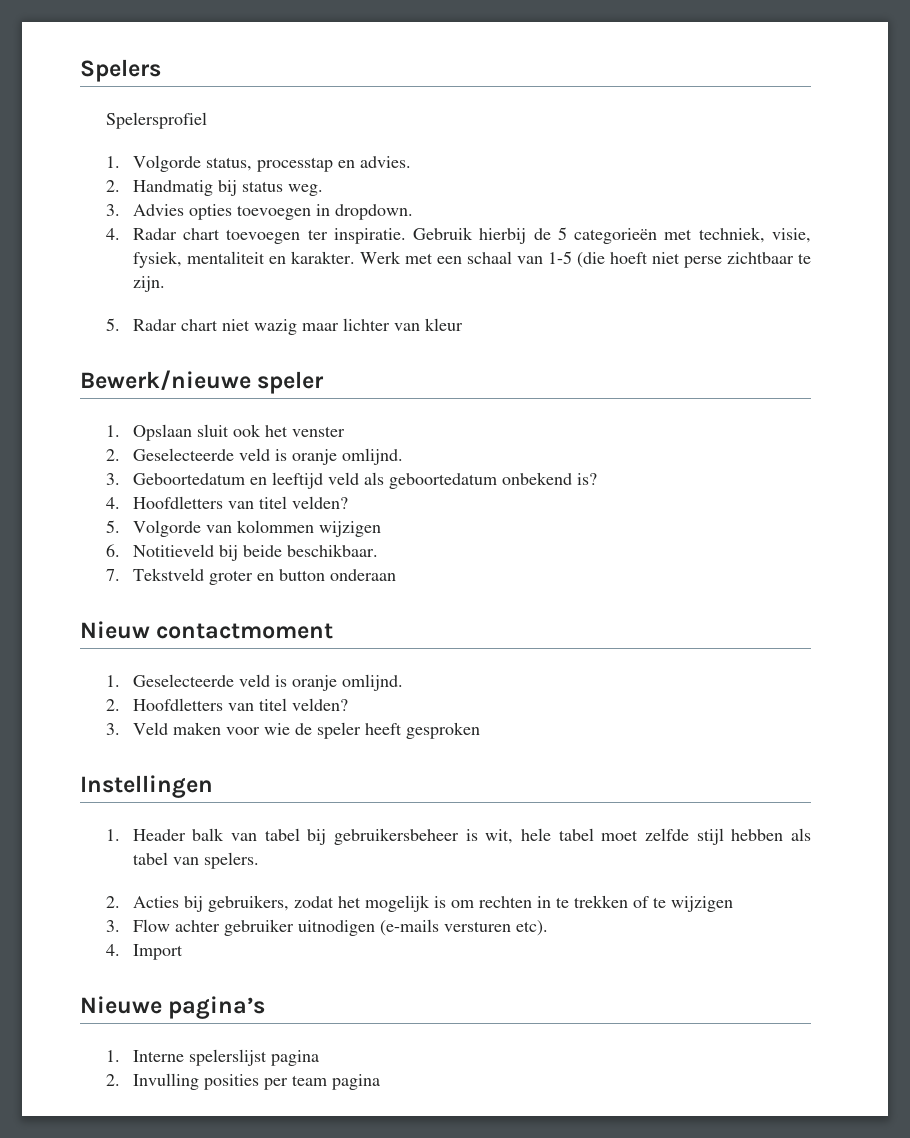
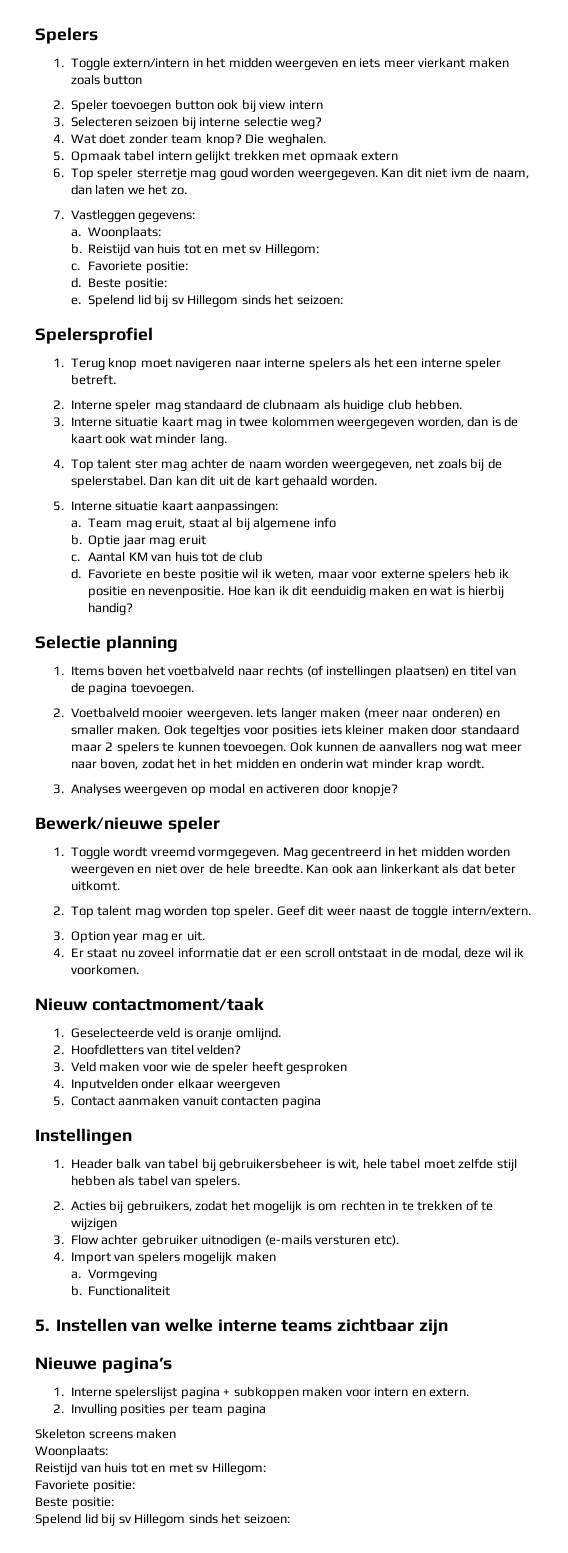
[106,112,208,129] [106,155,411,172] [106,180,323,196] [106,204,413,220] [106,227,812,244] [132,251,811,268] [132,276,165,292] [106,318,463,335] [80,370,325,394] [106,424,345,441] [106,448,403,465] [106,472,597,489] [106,496,348,509] [106,520,381,537] [106,544,378,561] [106,568,396,585] Spelersprofiel // 1. Volgorde status, processtap en advies. // 2. Handmatig bij status weg. // 3. Advies opties toevoegen in dropdown. // 4. Radar chart toevoegen ter inspiratie. Gebruik hierbij de 5 categorieën met techniek, visie, fysiek, mentaliteit en karakter. Werk met een schaal van 1-5 (die hoeft niet perse zichtbaar te zijn. // 5. Radar chart niet wazig maar lichter van kleur // Bewerk/nieuwe speler // 1. Opslaan sluit ook het venster // 2. Geselecteerde veld is oranje omlijnd. // 3. Geboortedatum en leeftijd veld als geboortedatum onbekend is? // 4. Hoofdletters van titel velden? // 5. Volgorde van kolommen wijzigen // 6. Notitieveld bij beide beschikbaar. // 7. Tekstveld groter en button onderaan -> [52,57,509,70] [70,74,143,85] [52,99,323,112] [52,116,323,129] [52,133,326,146] [52,150,399,163] [52,167,529,180] [70,184,187,195] [52,209,196,222] [70,226,162,239] [70,243,319,256] [70,261,188,273] [70,277,167,290] [70,294,343,307] [35,327,153,344] [52,357,502,370] [70,374,116,385] [52,399,463,412] [52,416,519,429] [70,433,227,446] [52,458,502,471] [70,475,377,488] [52,500,279,513] [70,517,336,530] [70,534,206,547] [70,551,264,562] [70,568,510,581] [88,585,505,598] [88,602,134,615] [35,635,178,652] [52,665,517,678] [70,682,194,695] [52,707,501,720] [70,724,519,737] [70,741,522,754] [70,758,484,771] [52,783,399,796] [35,816,220,833] [52,846,511,859] [70,863,517,876] [70,880,120,891] [52,905,531,918] [52,931,205,943] [52,947,525,959] [70,964,139,975] 1. Toggle extern/intern in het midden weergeven en iets meer vierkant maken zoals button // 2. Speler toevoegen button ook bij view intern // 3. Selecteren seizoen bij interne selectie weg? // 4. Wat doet zonder team knop? Die weghalen. // 5. Opmaak tabel intern gelijkt trekken met opmaak extern // 6. Top speler sterretje mag goud worden weergegeven. Kan dit niet ivm de naam, dan laten we het zo. // 7. Vastleggen gegevens: // a. Woonplaats: // b. Reistijd van huis tot en met sv Hillegom: // c. Favoriete positie: // d. Beste positie: // e. Spelend lid bij sv Hillegom sinds het seizoen: // Spelersprofiel // 1. Terug knop moet navigeren naar interne spelers als het een interne speler betreft. // 2. Interne speler mag standaard de clubnaam als huidige club hebben. // 3. Interne situatie kaart mag in twee kolommen weergegeven worden, dan is de kaart ook wat minder lang. // 4. Top talent ster mag achter de naam worden weergegeven, net zoals bij de spelerstabel. Dan kan dit uit de kart gehaald worden. // 5. Interne situatie kaart aanpassingen: // a. Team mag eruit, staat al bij algemene info // b. Optie jaar mag eruit // c. Aantal KM van huis tot de club // d. Favoriete en beste positie wil ik weten, maar voor externe spelers heb ik positie en nevenpositie. Hoe kan ik dit eenduidig maken en wat is hierbij handig? // Selectie planning // 1. Items boven het voetbalveld naar rechts (of instellingen plaatsen) en titel van de pagina toevoegen. // 2. Voetbalveld mooier weergeven. Iets langer maken (meer naar onderen) en smaller maken. Ook tegeltjes voor posities iets kleiner maken door standaard maar 2 spelers te kunnen toevoegen. Ook kunnen de aanvallers nog wat meer naar boven, zodat het in het midden en onderin wat minder krap wordt. // 3. Analyses weergeven op modal en activeren door knopje? // Bewerk/nieuwe speler // 1. Toggle wordt vreemd vormgegeven. Mag gecentreerd in het midden worden weergeven en niet over de hele breedte. Kan ook aan linkerkant als dat beter uitkomt. // 2. Top talent mag worden top speler. Geef dit weer naast de toggle intern/extern. // 3. Option year mag er uit. // 4. Er staat nu zoveel informatie dat er een scroll ontstaat in de modal, deze wil ik voorkomen.
[156,623,334,639] contactmoment -> [91,997,264,1011] contactmoment/taak
(480, 730) none -> [52,1078,281,1091] [52,1095,321,1108] // 4. Inputvelden onder elkaar weergeven // 5. Contact aanmaken vanuit contacten pagina
(183, 952) none -> [114,1251,276,1264] [70,1269,158,1281] [70,1285,171,1296] [35,1318,448,1335] van spelers mogelijk maken // a. Vormgeving // b. Functionaliteit // 5. Instellen van welke interne teams zichtbaar zijn
(319, 1058) none -> [223,1386,470,1399] + subkoppen maken voor intern en extern.
(380, 1082) none -> [35,1428,177,1439] [35,1445,108,1458] [35,1462,266,1475] [35,1480,135,1492] [35,1497,114,1509] [35,1513,290,1526] // Skeleton screens maken // Woonplaats: // Reistijd van huis tot en met sv Hillegom: // Favoriete positie: // Beste positie: // Spelend lid bij sv Hillegom sinds het seizoen:

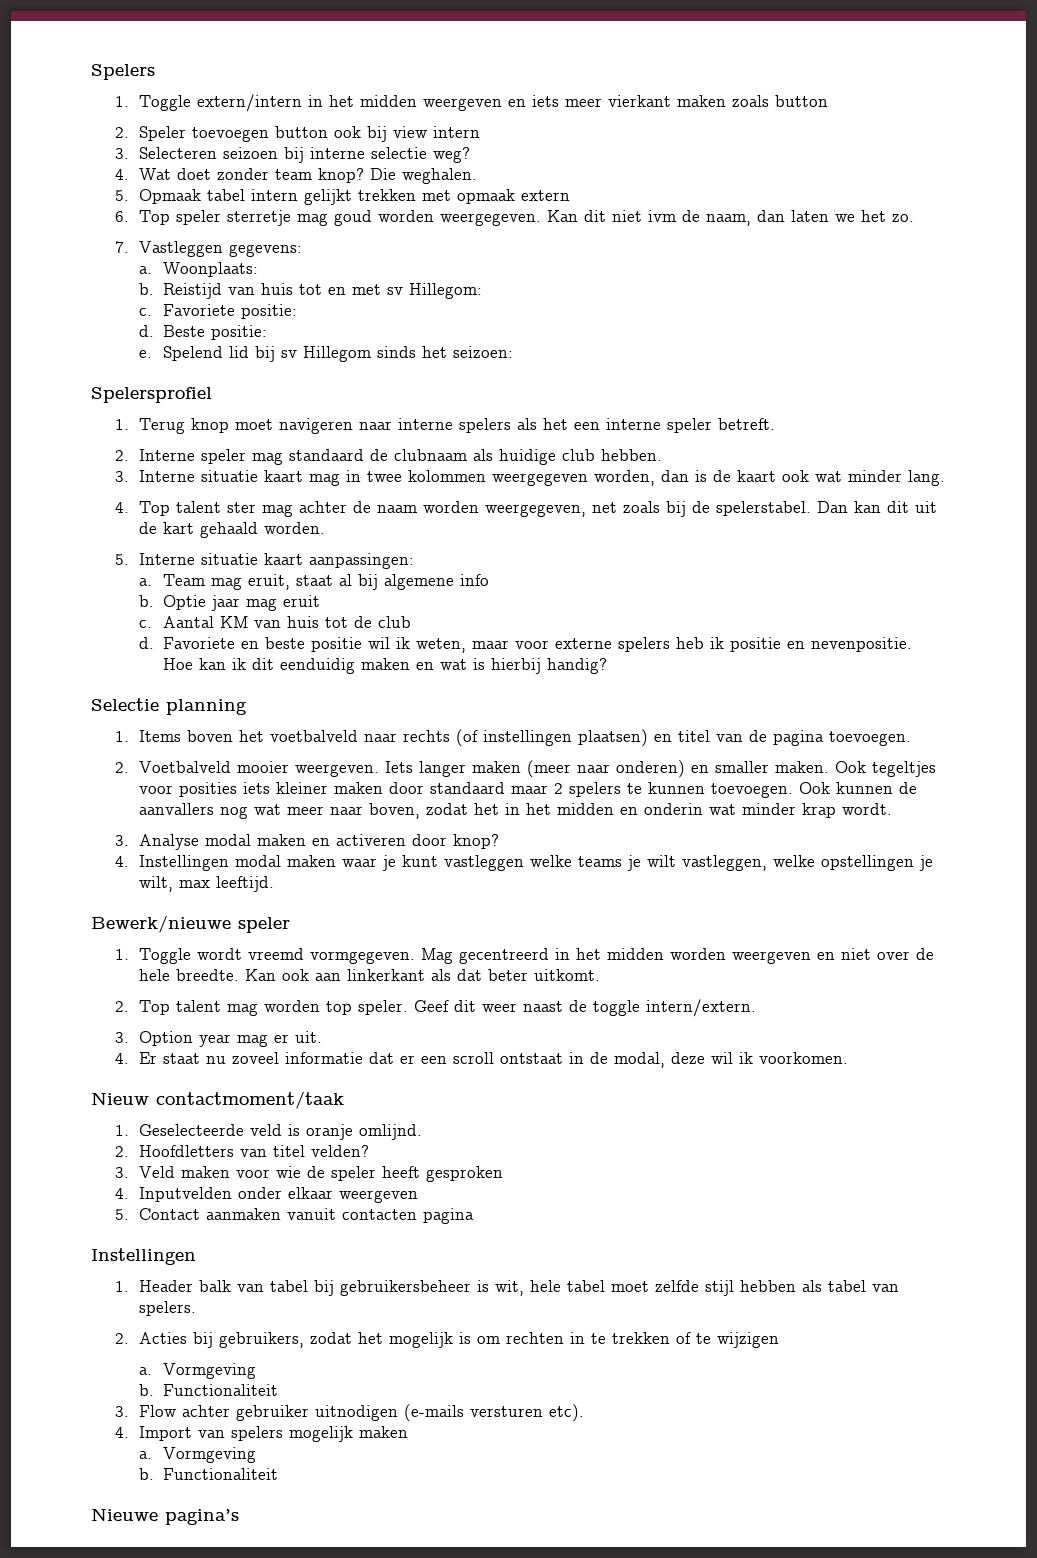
[70,783,399,796] Analyses weergeven op modal en activeren door knopje? -> [138,834,499,850] [114,855,933,871] [138,876,274,892] Analyse modal maken en activeren door knop? // 4. Instellingen modal maken waar je kunt vastleggen welke teams je wilt vastleggen, welke opstellingen je wilt, max leeftijd.
(117, 1224) none -> [138,1363,256,1379] [138,1384,278,1396] // a. Vormgeving // b. Functionaliteit
[35,1318,448,1335] [35,1357,172,1373] [52,1386,470,1399] [52,1403,266,1416] [35,1428,177,1439] [35,1445,108,1458] [35,1462,266,1475] [35,1480,135,1492] [35,1497,114,1509] [35,1513,290,1526] 5. Instellen van welke interne teams zichtbaar zijn // Nieuwe pagina’s // 1. Interne spelerslijst pagina + subkoppen maken voor intern en extern. // 2. Invulling posities per team pagina // Skeleton screens maken // Woonplaats: // Reistijd van huis tot en met sv Hillegom: // Favoriete positie: // Beste positie: // Spelend lid bij sv Hillegom sinds het seizoen: -> [91,1508,239,1525] Nieuwe pagina’s

